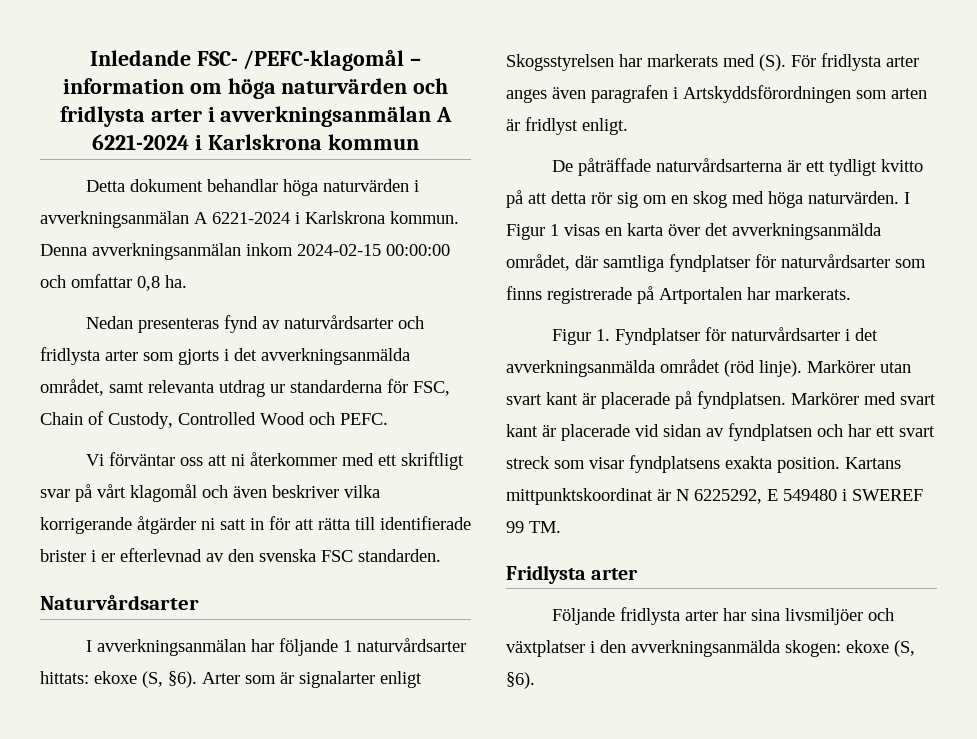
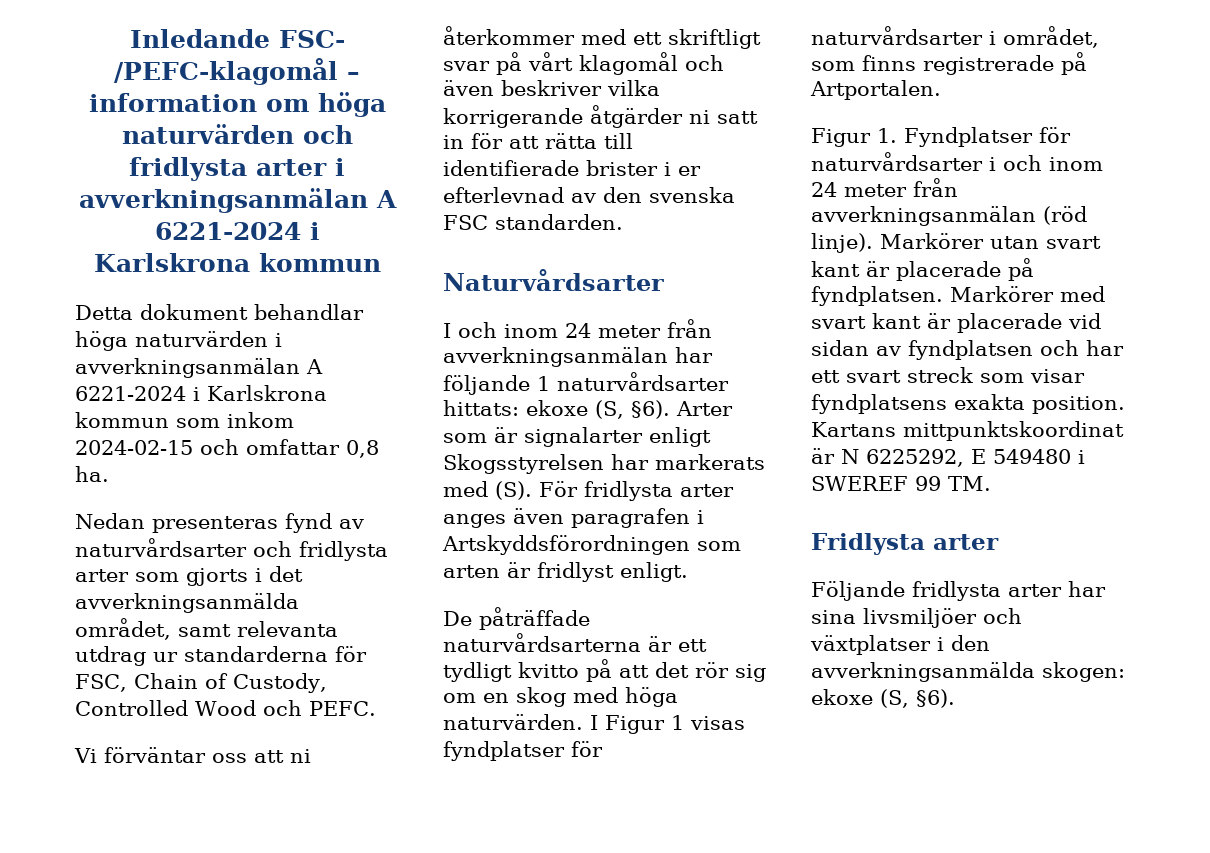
[390,211,459,224] [40,243,241,260] kommun. Denna avverkningsanmälan -> [75,412,220,428] kommun som
[386,244,450,256] 00:00:00 -> (193, 447) none
(92, 646) none -> [458,319,712,338] och inom 24 meter från
[551,191,586,204] detta -> [655,662,689,678] det
[605,223,881,240] [506,254,664,272] en karta över det avverkningsanmälda området, där samtliga -> (745, 723) none
(890, 261) none -> [989,26,1099,48] i området,
[659,287,851,304] Artportalen har markerats. -> [810,80,941,100] Artportalen.
[854,328,878,341] [506,359,720,377] det avverkningsanmälda området -> [1003,155,1103,171] [811,178,958,197] [811,206,1036,226] och inom 24 meter från avverkningsanmälan

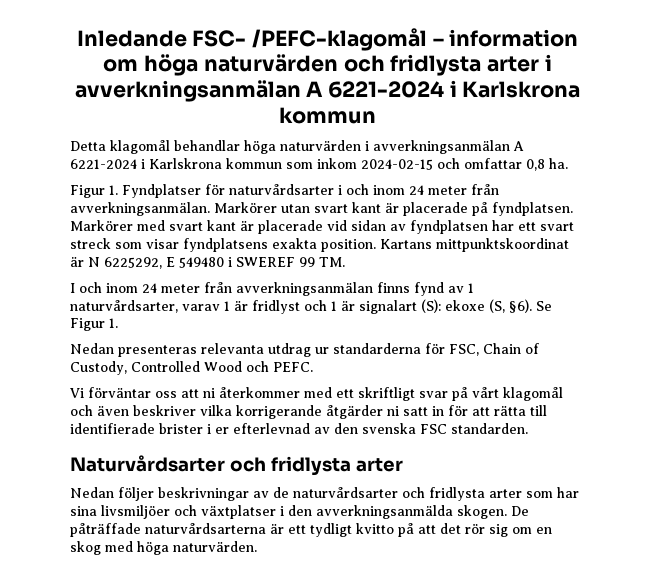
[140,304,248,320] dokument -> [110,140,170,154] klagomål
[75,513,364,533] [75,538,388,561] [75,566,303,586] [75,593,299,613] [75,618,231,640] Nedan presenteras fynd av naturvårdsarter och fridlysta arter som gjorts i det avverkningsanmälda området, samt -> [70,184,499,198] [70,202,573,216] [70,220,574,234] [70,238,569,252] [70,256,345,269] [70,282,474,296] [70,299,552,314] [70,318,118,331] [70,343,197,357] Figur 1. Fyndplatser för naturvårdsarter i och inom 24 meter från avverkningsanmälan. Markörer utan svart kant är placerade på fyndplatsen. Markörer med svart kant är placerade vid sidan av fyndplatsen har ett svart streck som visar fyndplatsens exakta position. Kartans mittpunktskoordinat är N 6225292, E 549480 i SWEREF 99 TM. // I och inom 24 meter från avverkningsanmälan finns fynd av 1 naturvårdsarter, varav 1 är fridlyst och 1 är signalart (S): ekoxe (S, §6). Se Figur 1. // Nedan presenteras
[443,319,712,338] [443,347,713,367] [443,372,729,395] [443,400,733,419] [443,427,711,447] [443,454,765,474] [443,481,734,501] [443,508,704,528] [442,535,741,555] [443,562,688,582] // I och inom 24 meter från avverkningsanmälan har följande 1 naturvårdsarter hittats: ekoxe (S, §6). Arter som är signalarter enligt Skogsstyrelsen har markerats med (S). För fridlysta arter anges även paragrafen i Artskyddsförordningen som arten är fridlyst enligt. // -> [229,456,403,476] [70,487,579,501] [70,505,507,519] och fridlysta arter // Nedan följer beskrivningar av de naturvårdsarter och fridlysta arter som har sina livsmiljöer och växtplatser i den avverkningsanmälda skogen.
[590,715,745,734] [443,741,603,761] [811,26,1099,48] [811,52,1087,75] [810,80,941,100] [811,127,1071,147] [811,152,1103,171] [811,178,958,197] [811,206,1087,226] [811,233,1101,253] [811,258,1034,281] [811,286,1105,306] [811,313,1101,333] [811,340,1124,360] [811,367,1085,383] [811,394,1125,414] [811,421,1124,441] [811,448,1085,467] [811,476,991,491] [811,533,999,555] [811,581,1106,601] [811,608,1022,628] [810,635,990,655] [811,662,1125,682] [811,689,955,708] I Figur 1 visas fyndplatser för naturvårdsarter i området, som finns registrerade på Artportalen. // Figur 1. Fyndplatser för naturvårdsarter i och inom 24 meter från avverkningsanmälan (röd linje). Markörer utan svart kant är placerade på fyndplatsen. Markörer med svart kant är placerade vid sidan av fyndplatsen och har ett svart streck som visar fyndplatsens exakta position. Kartans mittpunktskoordinat är N 6225292, E 549480 i SWEREF 99 TM. // Fridlysta arter // Följande fridlysta arter har sina livsmiljöer och växtplatser i den avverkningsanmälda skogen: ekoxe (S, §6). -> (257, 546) none

